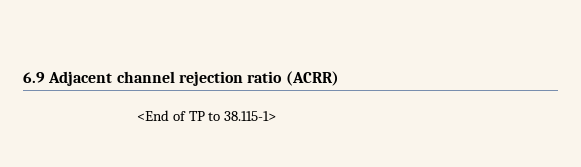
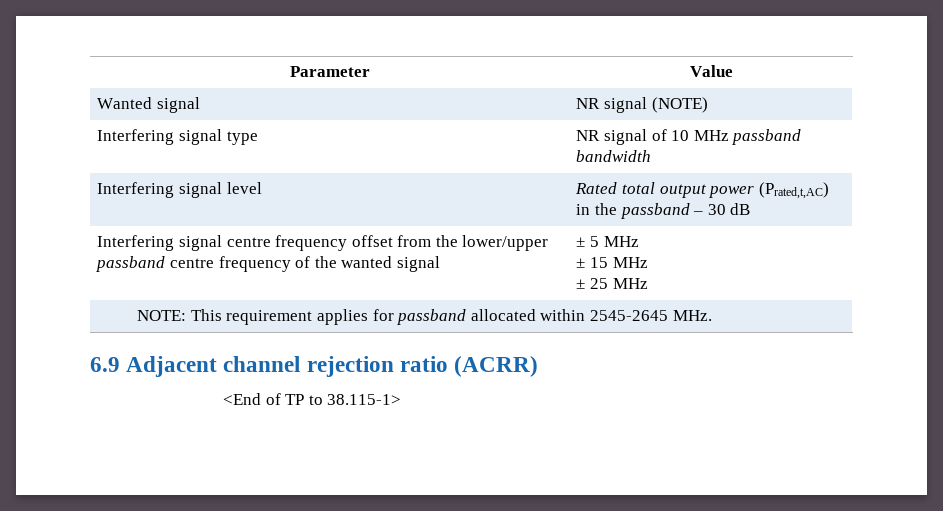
(23, 77) none -> [290,66,370,77] [689,65,733,77] [97,97,200,113] [576,97,708,113] [97,129,258,145] [576,129,802,145] [576,150,652,162] [97,182,262,198] [575,182,829,199] [576,203,751,219] [97,235,549,251] [96,256,440,272] [576,236,639,247] [576,257,648,268] [576,278,648,289] [137,309,712,325] Parameter | Value // Wanted signal | NR signal (NOTE) // Interfering signal type | NR signal of 10 MHz passband bandwidth // Interfering signal level | Rated total output power (Prated,t,AC) in the passband – 30 dB // Interfering signal centre frequency offset from the lower/upper passband centre frequency of the wanted signal | ± 5 MHz // ± 15 MHz // ± 25 MHz // NOTE: This requirement applies for passband allocated within 2545-2645 MHz. //

